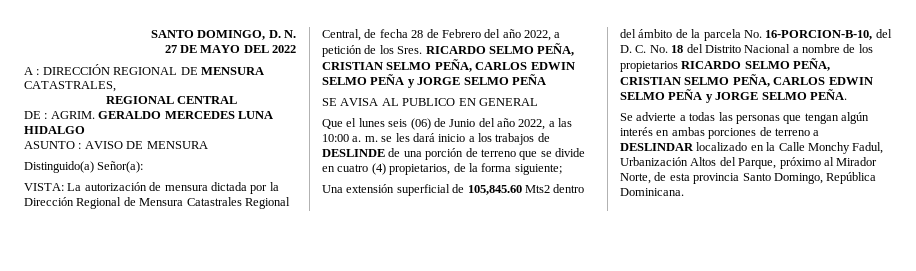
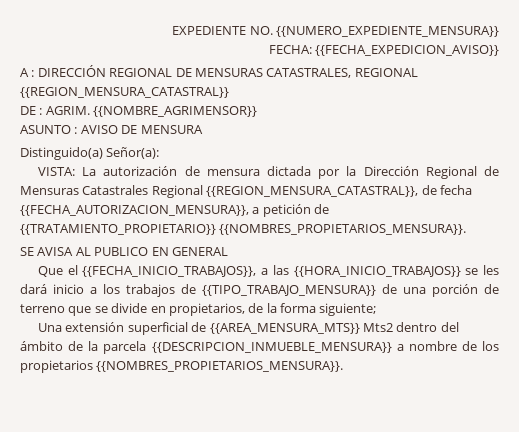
[150,30,296,40] [164,45,296,53] SANTO DOMINGO, D. N. // 27 DE MAYO DEL 2022 -> [172,26,499,37] [268,45,499,56] EXPEDIENTE NO. {{NUMERO_EXPEDIENTE_MENSURA}} // FECHA: {{FECHA_EXPEDICION_AVISO}}
[200,67,264,75] MENSURA -> [194,68,263,77] MENSURAS
[105,96,237,104] // REGIONAL CENTRAL -> [354,68,418,77] [20,87,229,98] REGIONAL {{REGION_MENSURA_CATASTRAL}}
[98,111,273,119] [24,126,85,134] GERALDO MERCEDES LUNA HIDALGO -> [93,106,258,117] {{NOMBRE_AGRIMENSOR}}
[139,198,184,206] Mensura -> [20,186,79,195] Mensuras
[322,29,361,41] Central, -> [206,186,419,197] {{REGION_MENSURA_CATASTRAL}},
[411,29,561,41] [322,43,575,57] [322,59,575,72] [322,74,546,88] 28 de Febrero del año 2022, a petición de los Sres. RICARDO SELMO PEÑA, CRISTIAN SELMO PEÑA, CARLOS EDWIN SELMO PEÑA y JORGE SELMO PEÑA -> [20,204,330,217] [20,224,467,235] {{FECHA_AUTORIZACION_MENSURA}}, a petición de {{TRATAMIENTO_PROPIETARIO}} {{NOMBRES_PROPIETARIOS_MENSURA}}.
[358,118,573,130] [322,134,378,142] lunes seis (06) de Junio del año 2022, a las 10:00 a. m. -> [82,265,461,277] {{FECHA_INICIO_TRABAJOS}}, a las {{HORA_INICIO_TRABAJOS}}
[322,149,385,157] DESLINDE -> [201,285,376,296] {{TIPO_TRABAJO_MENSURA}}
[337,163,386,175] cuatro (4) -> (166, 309) none
[467,185,522,195] 105,845.60 -> [209,323,360,334] {{AREA_MENSURA_MTS}}
[743,29,892,40] [620,44,791,53] No. 16-PORCION-B-10, del D. C. No. 18 del Distrito Nacional -> [151,342,392,353] {{DESCRIPCION_INMUEBLE_MENSURA}}
[681,58,831,71] [620,74,873,87] [620,89,847,103] [620,112,869,124] [620,127,820,139] [620,142,884,154] [620,157,878,169] [620,172,877,184] [620,188,684,196] RICARDO SELMO PEÑA, CRISTIAN SELMO PEÑA, CARLOS EDWIN SELMO PEÑA y JORGE SELMO PEÑA. // Se advierte a todas las personas que tengan algún interés en ambas porciones de terreno a DESLINDAR localizado en la Calle Monchy Fadul, Urbanización Altos del Parque, próximo al Mirador Norte, de esta provincia Santo Domingo, República Dominicana. -> [96,361,344,372] {{NOMBRES_PROPIETARIOS_MENSURA}}.

